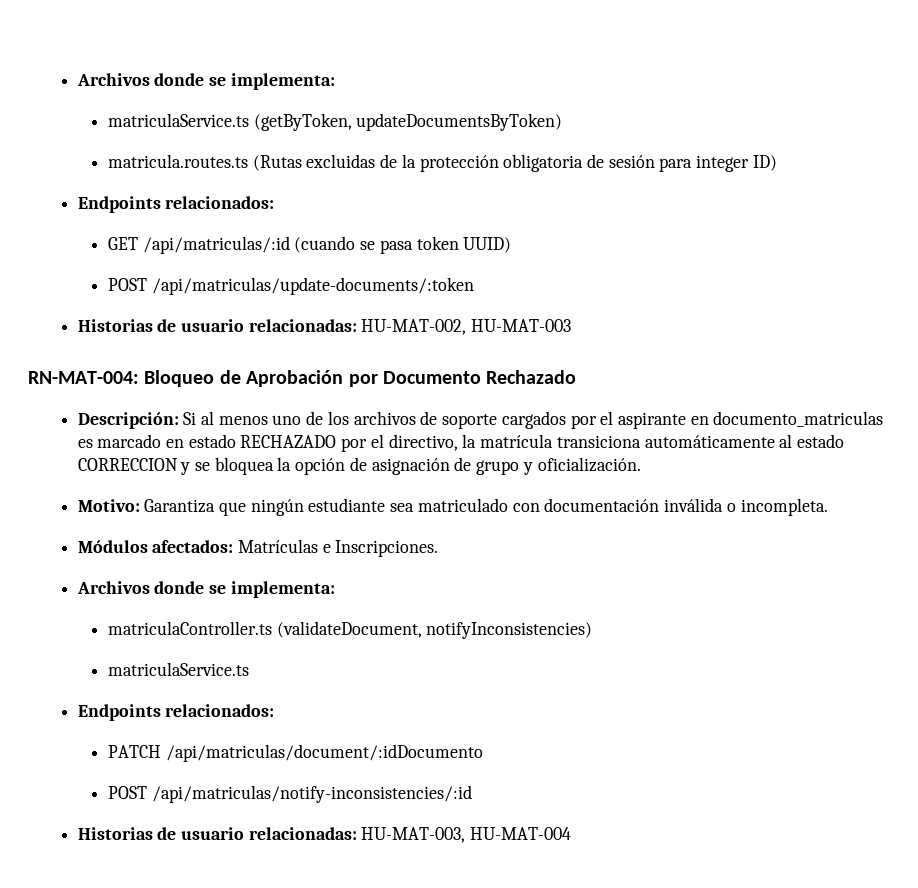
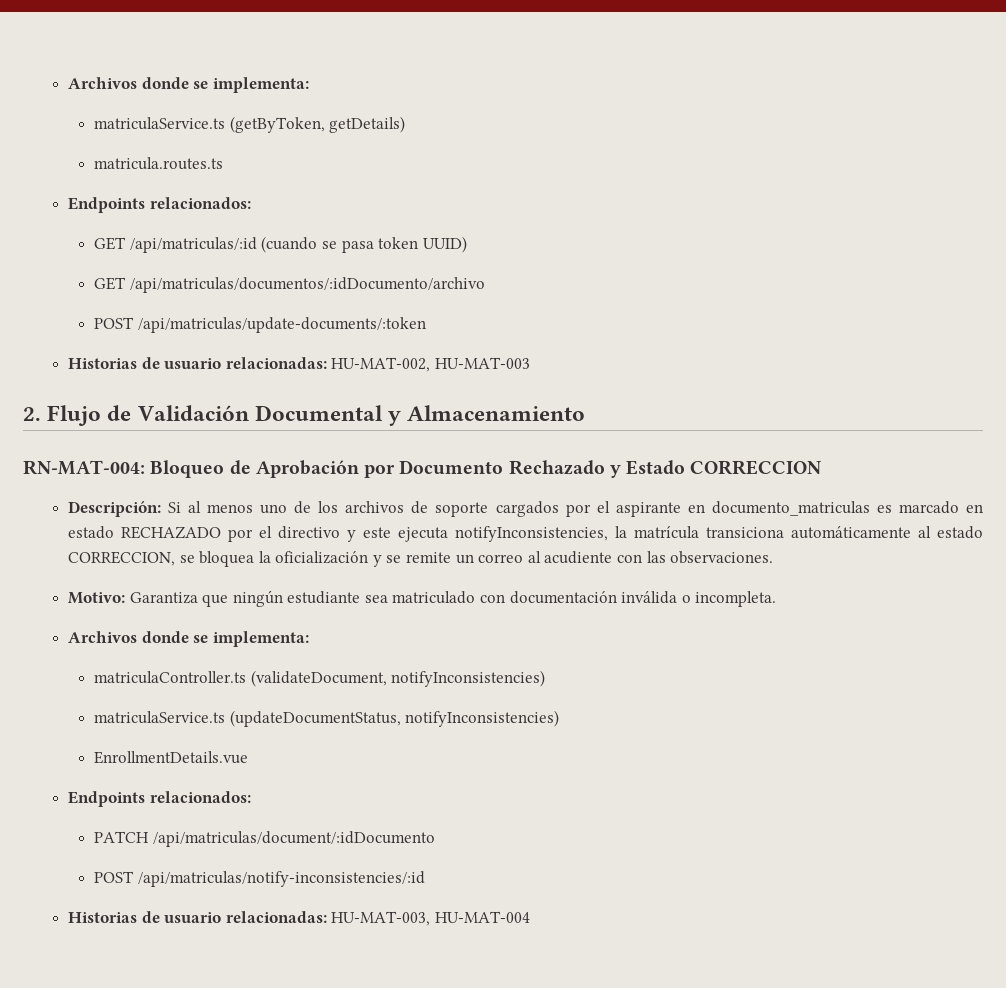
[356,113,563,131] updateDocumentsByToken) -> [329,116,406,133] getDetails)
[252,154,777,172] (Rutas excluidas de la protección obligatoria de sesión para integer ID) -> (224, 163) none
(512, 245) none -> [94,277,485,293] // GET /api/matriculas/documentos/:idDocumento/archivo
(572, 325) none -> [23,405,586,426] // 2. Flujo de Validación Documental y Almacenamiento
(577, 377) none -> [609,460,823,478] y Estado CORRECCION
[388,434,458,451] directivo, -> [277,526,608,542] directivo y este ejecuta notifyInconsistencies,
[77,458,191,475] CORRECCION y -> [67,551,175,566] CORRECCION,
[295,457,641,475] opción de asignación de grupo y oficialización. -> [275,551,774,567] oficialización y se remite un correo al acudiente con las observaciones.
[77,539,439,557] // Módulos afectados: Matrículas e Inscripciones. -> (777, 599) none
(249, 669) none -> [229,710,560,727] [94,751,249,764] (updateDocumentStatus, notifyInconsistencies) // EnrollmentDetails.vue

